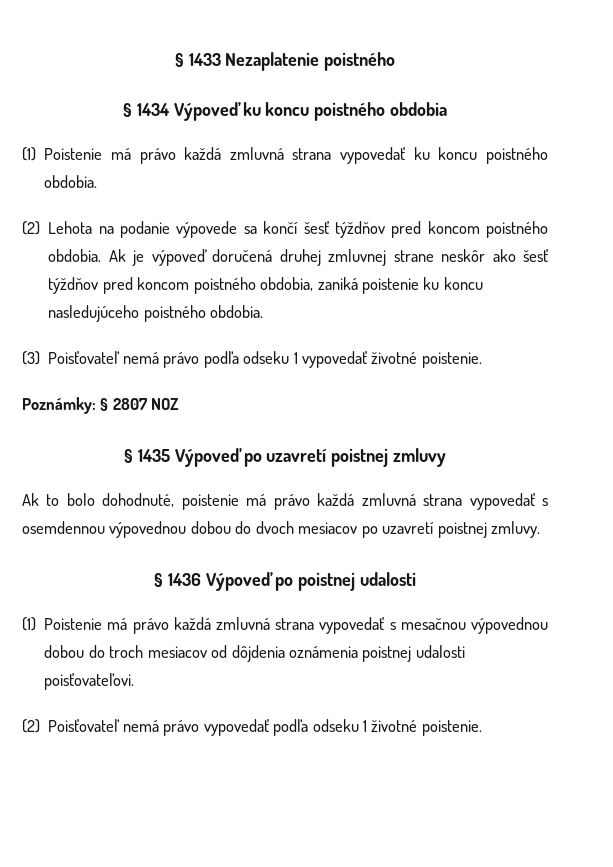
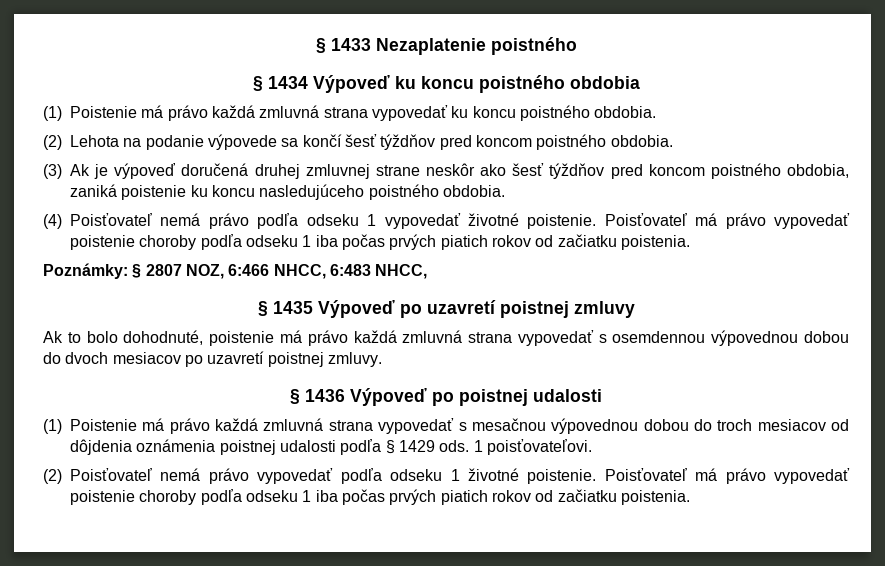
(102, 255) none -> [43,164,62,179] // (3)
[22,351,40,365] (3) -> [43,214,62,229] (4)
[22,397,180,414] // Poznámky: § 2807 NOZ -> [604,213,850,229] [70,234,690,250] [43,263,428,279] Poisťovateľ má právo vypovedať poistenie choroby podľa odseku 1 iba počas prvých piatich rokov od začiatku poistenia. // Poznámky: § 2807 NOZ, 6:466 NHCC, 6:483 NHCC,
(465, 651) none -> [340,439,483,455] podľa § 1429 ods. 1
(482, 728) none -> [604,468,850,484] [70,489,690,505] Poisťovateľ má právo vypovedať poistenie choroby podľa odseku 1 iba počas prvých piatich rokov od začiatku poistenia.

